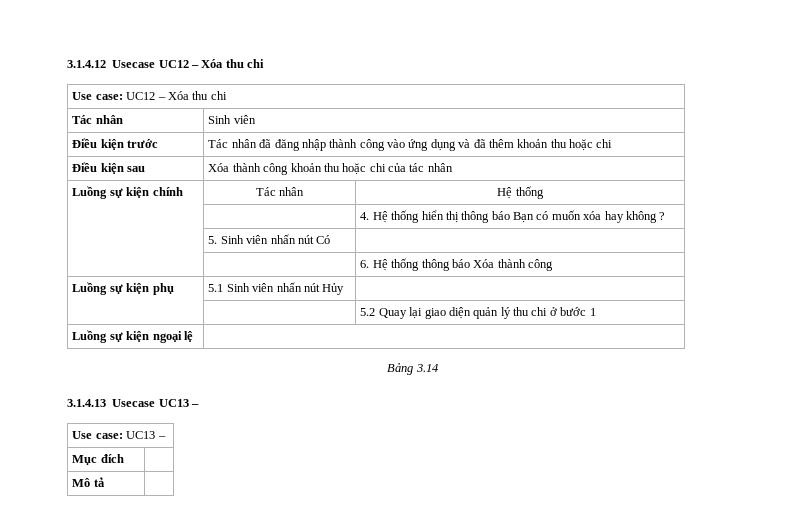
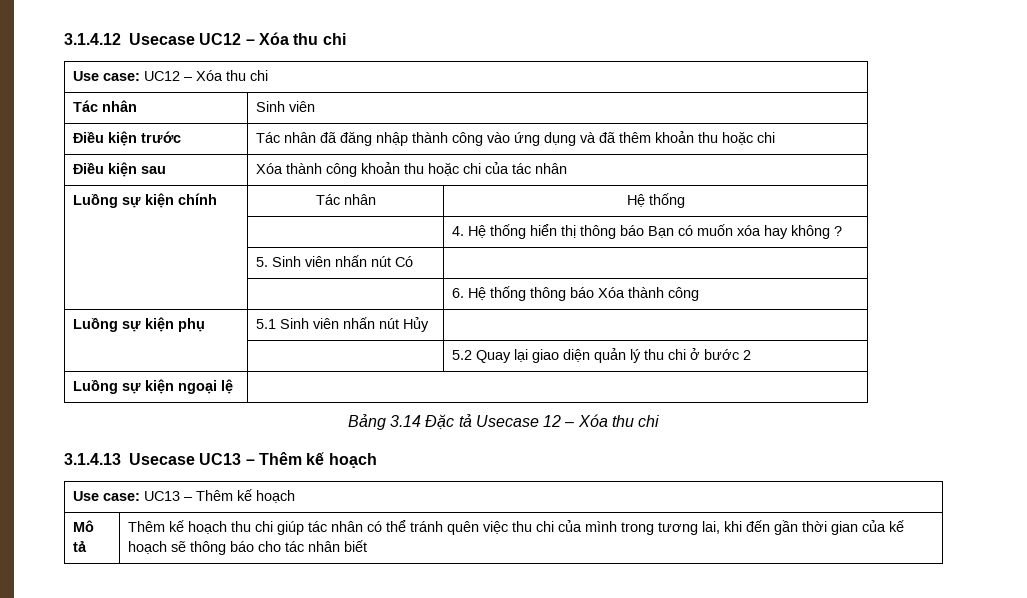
[589,308,596,316] 1 -> [743,350,752,360] 2
(438, 368) none -> [425,414,660,430] Đặc tả Usecase 12 – Xóa thu chi
(199, 405) none -> [258,452,377,468] Thêm kế hoạch
[72,454,124,465] // Mục đích | -> [196,489,296,503] Thêm kế hoạch
(105, 482) none -> [128,520,905,535] [128,540,368,555] Thêm kế hoạch thu chi giúp tác nhân có thể tránh quên việc thu chi của mình trong tương lai, khi đến gần thời gian của kế hoạch sẽ thông báo cho tác nhân biết

